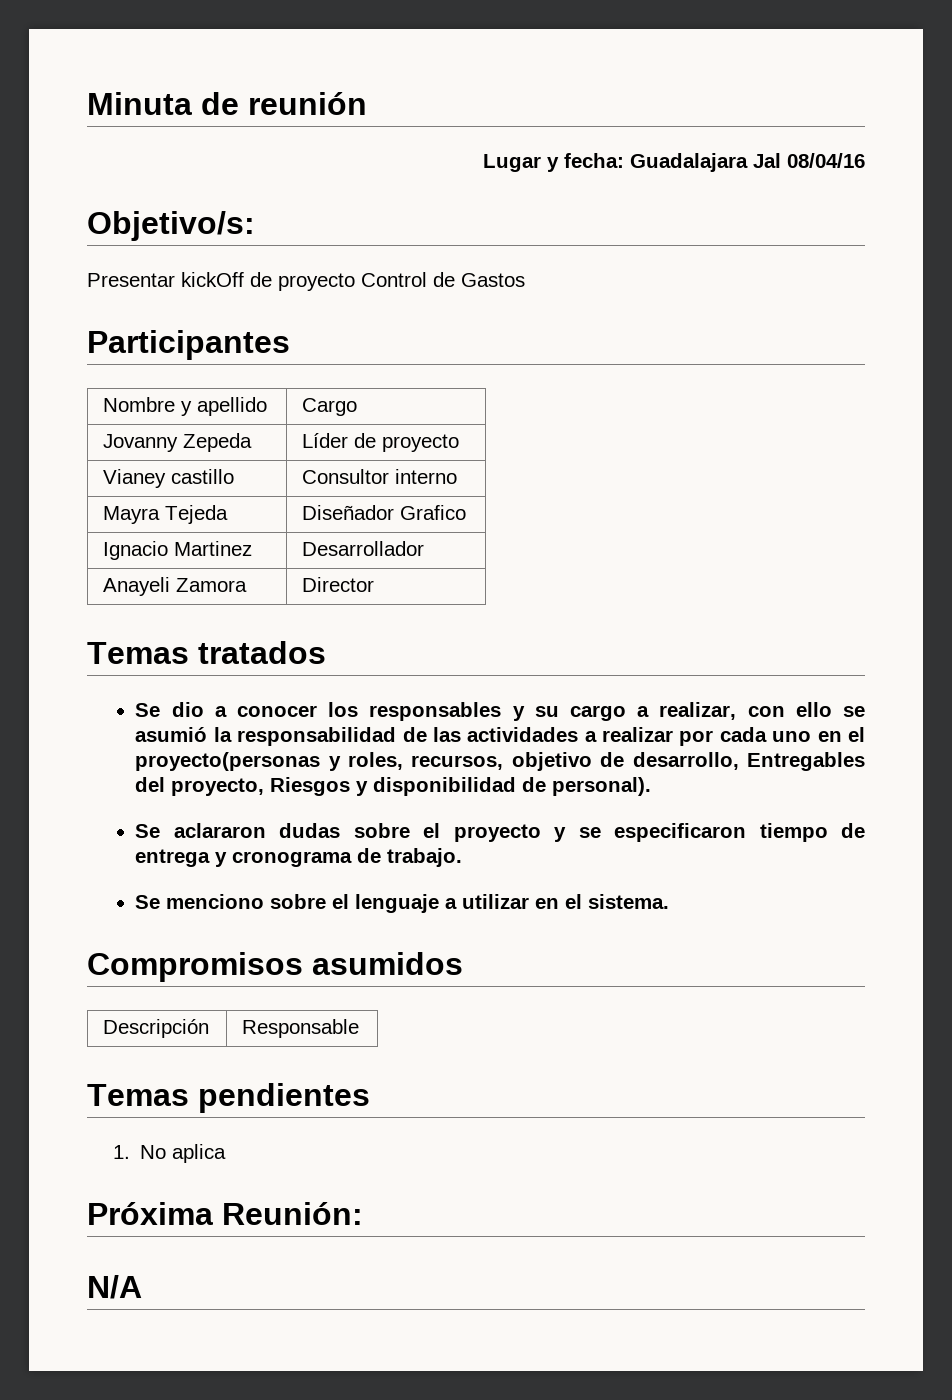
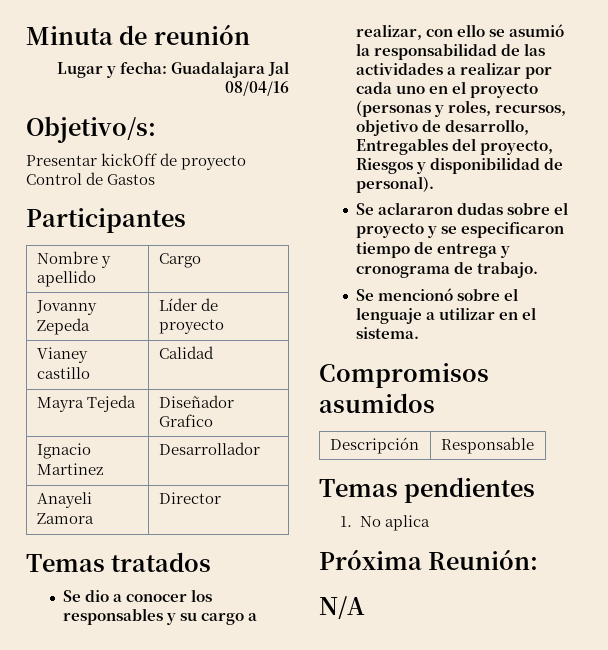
[302,469,458,484] Consultor interno -> [158,346,214,359] Calidad
[135,752,321,771] proyecto(personas -> [470,83,539,98] [356,100,432,117] proyecto (personas
[166,894,265,909] menciono -> [378,288,454,301] mencionó

